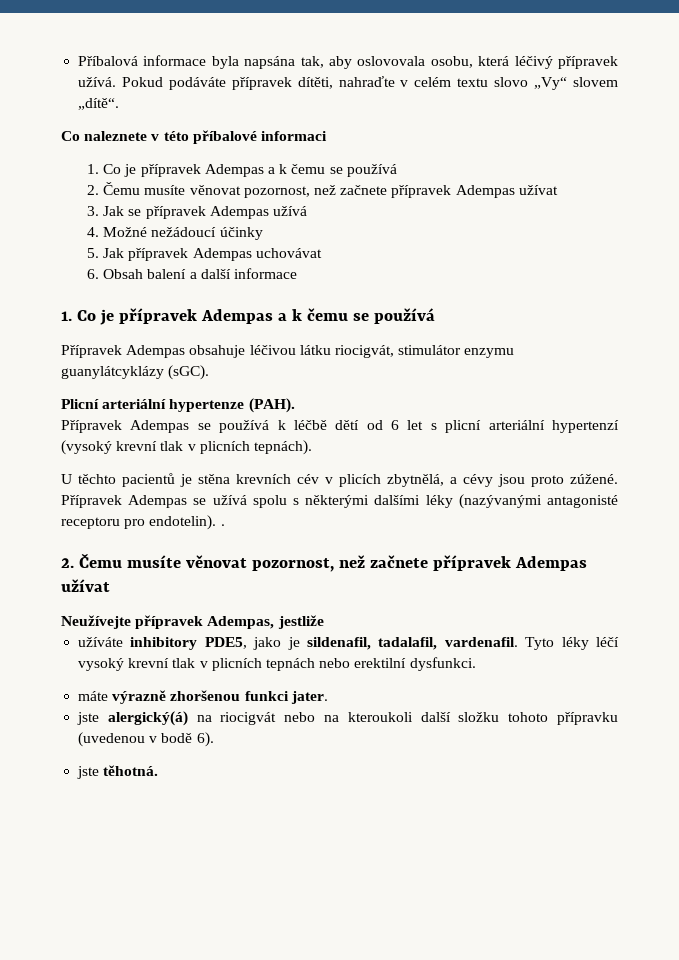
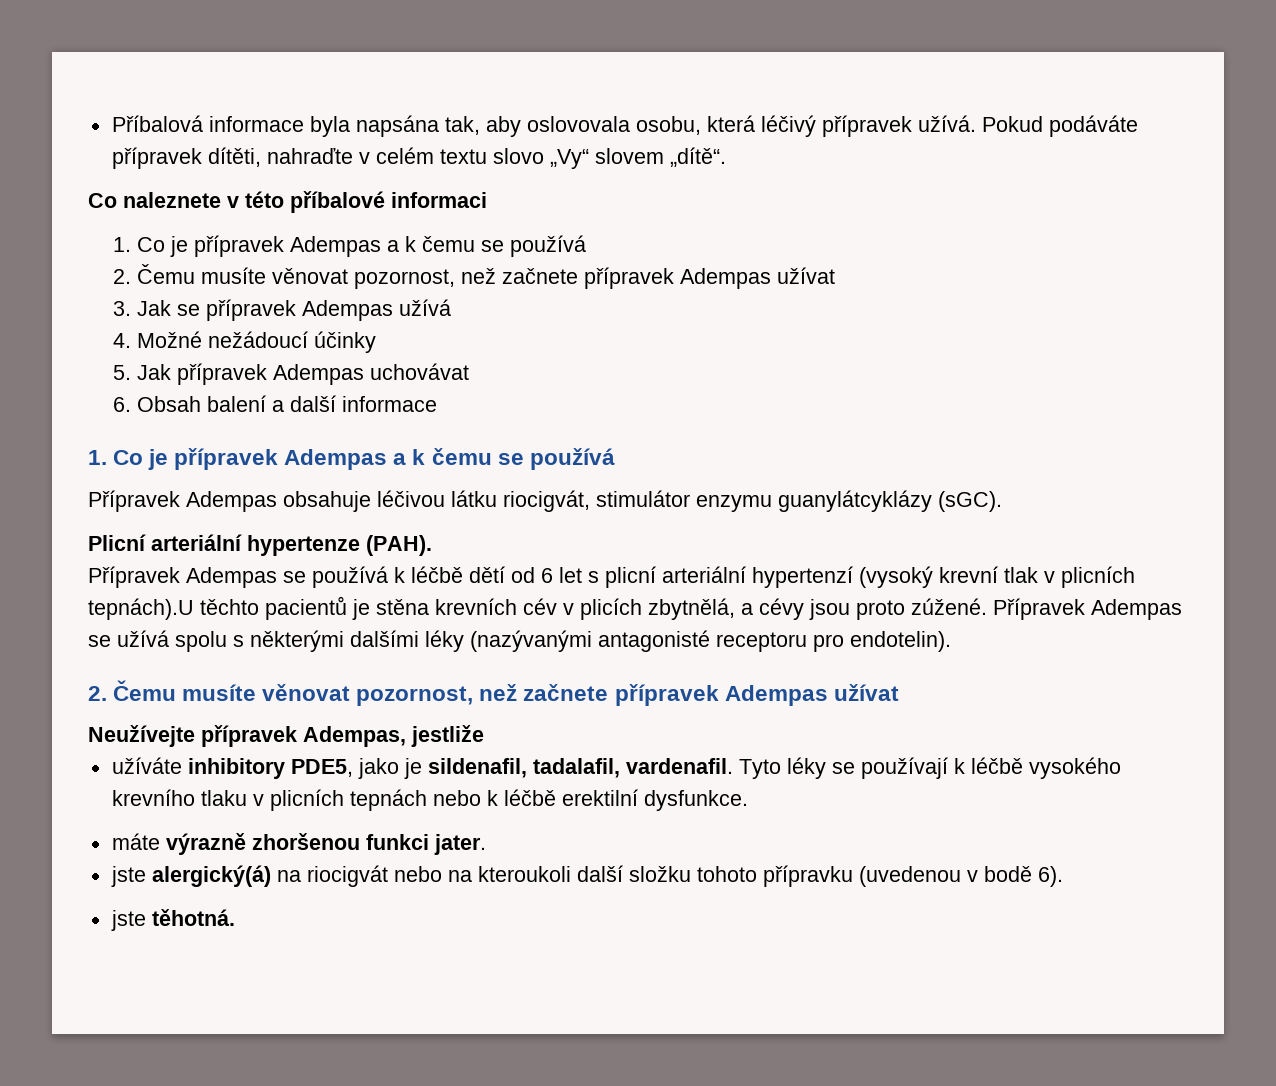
[253,440,312,455] [61,474,72,484] tepnách). // U -> [88,598,194,620] tepnách).U
[220,524,225,526] . -> (951, 641) none
[596,637,619,647] [78,657,476,671] léčí vysoký krevní tlak v plicních tepnách nebo erektilní dysfunkci. -> [831,757,1121,779] [111,789,748,811] se používají k léčbě vysokého krevního tlaku v plicních tepnách nebo k léčbě erektilní dysfunkce.

